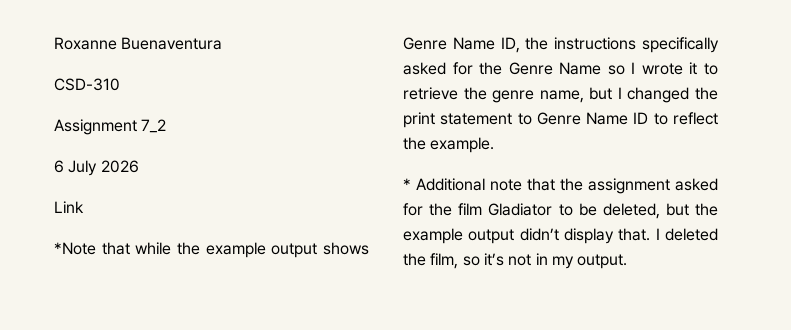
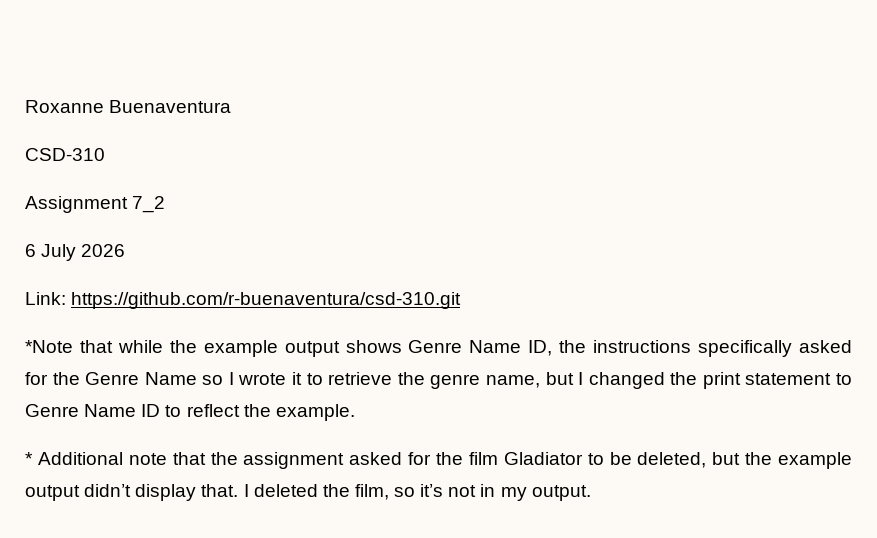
[54,201,84,213] Link -> [25,292,462,309] Link: https://github.com/r-buenaventura/csd-310.git

